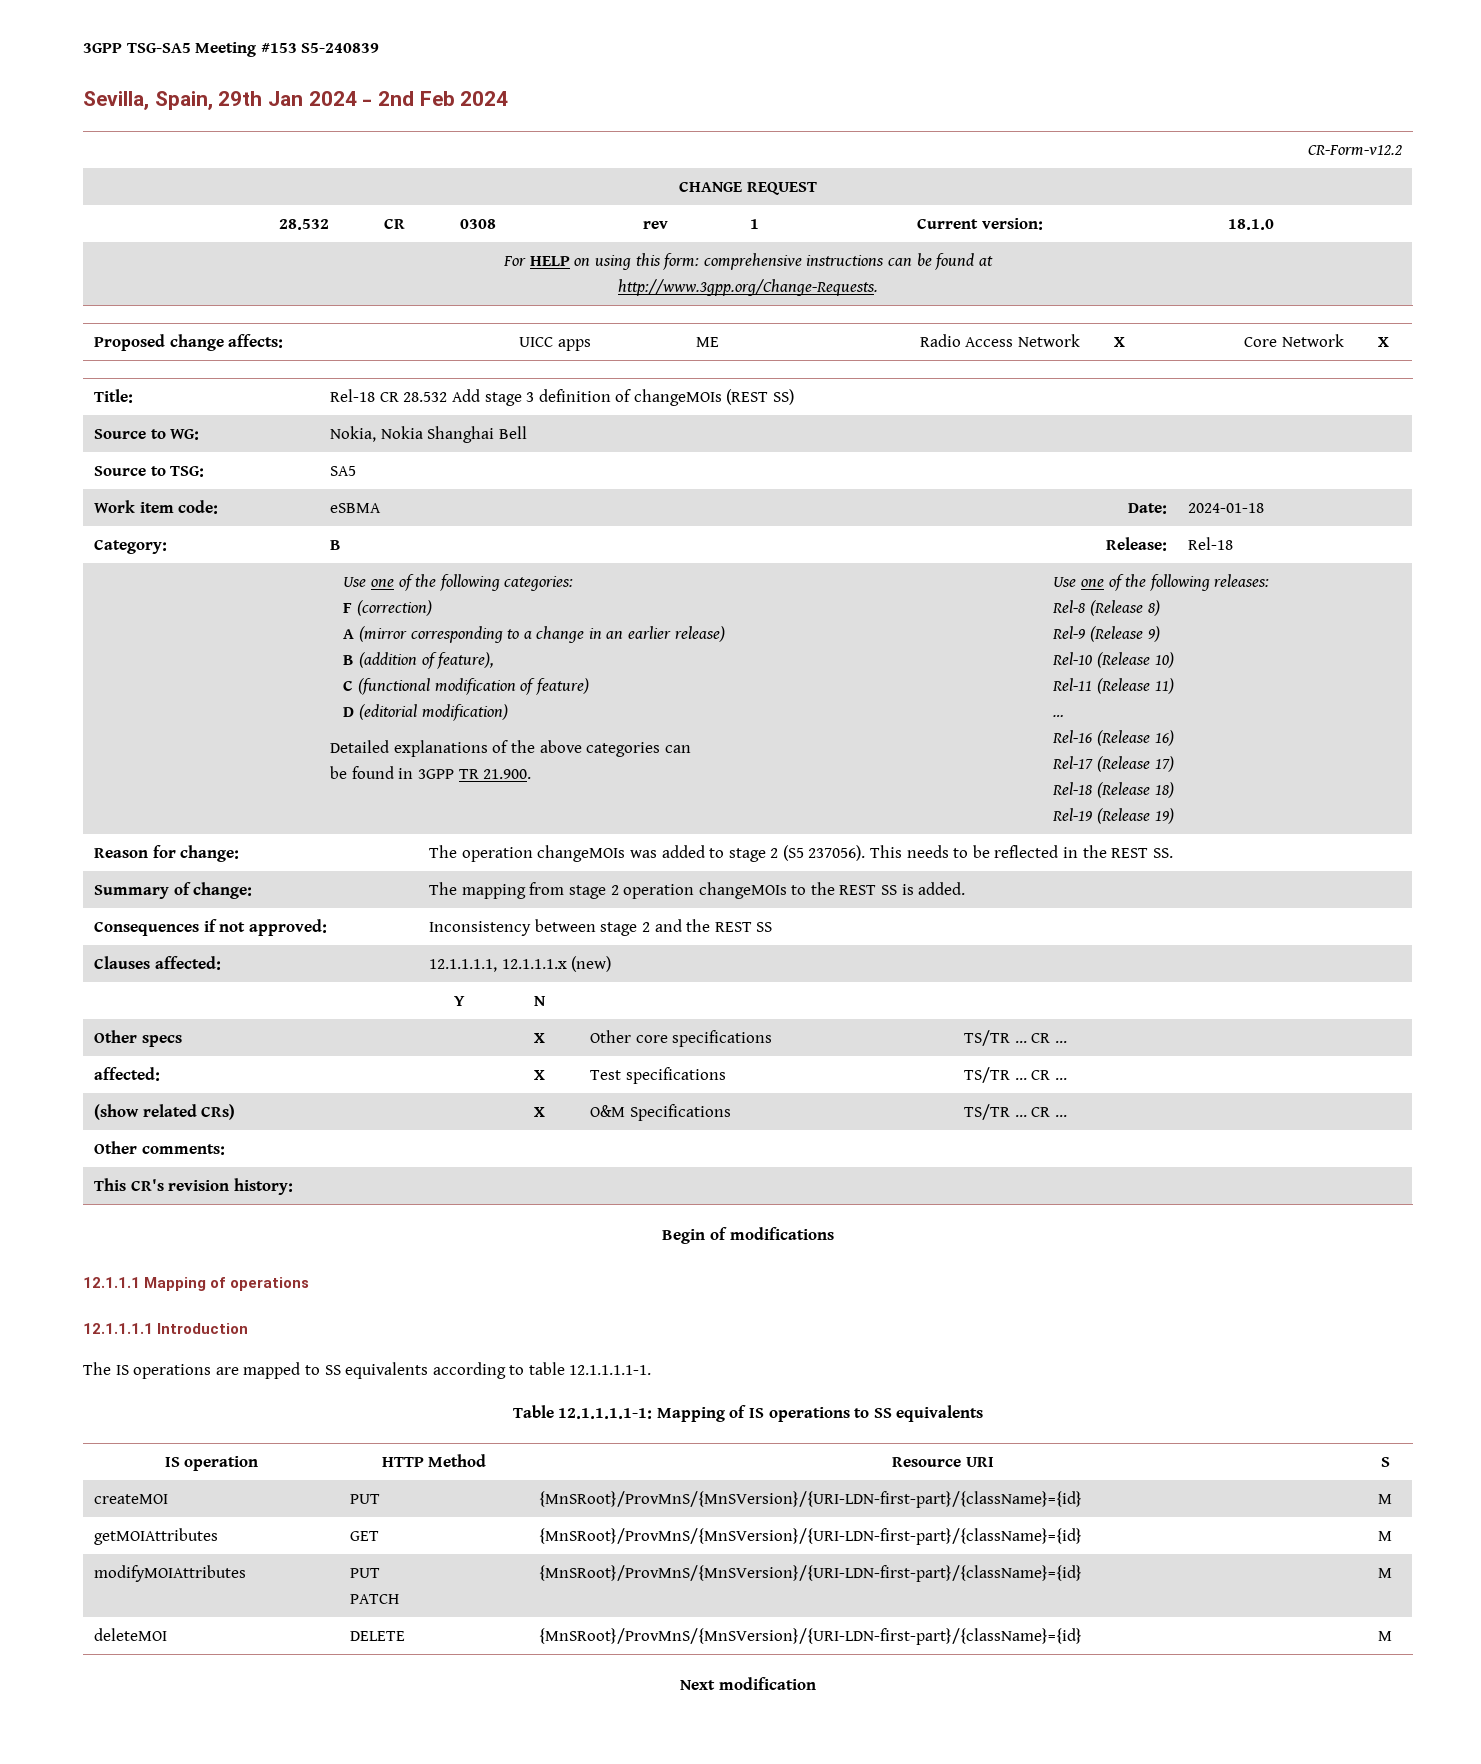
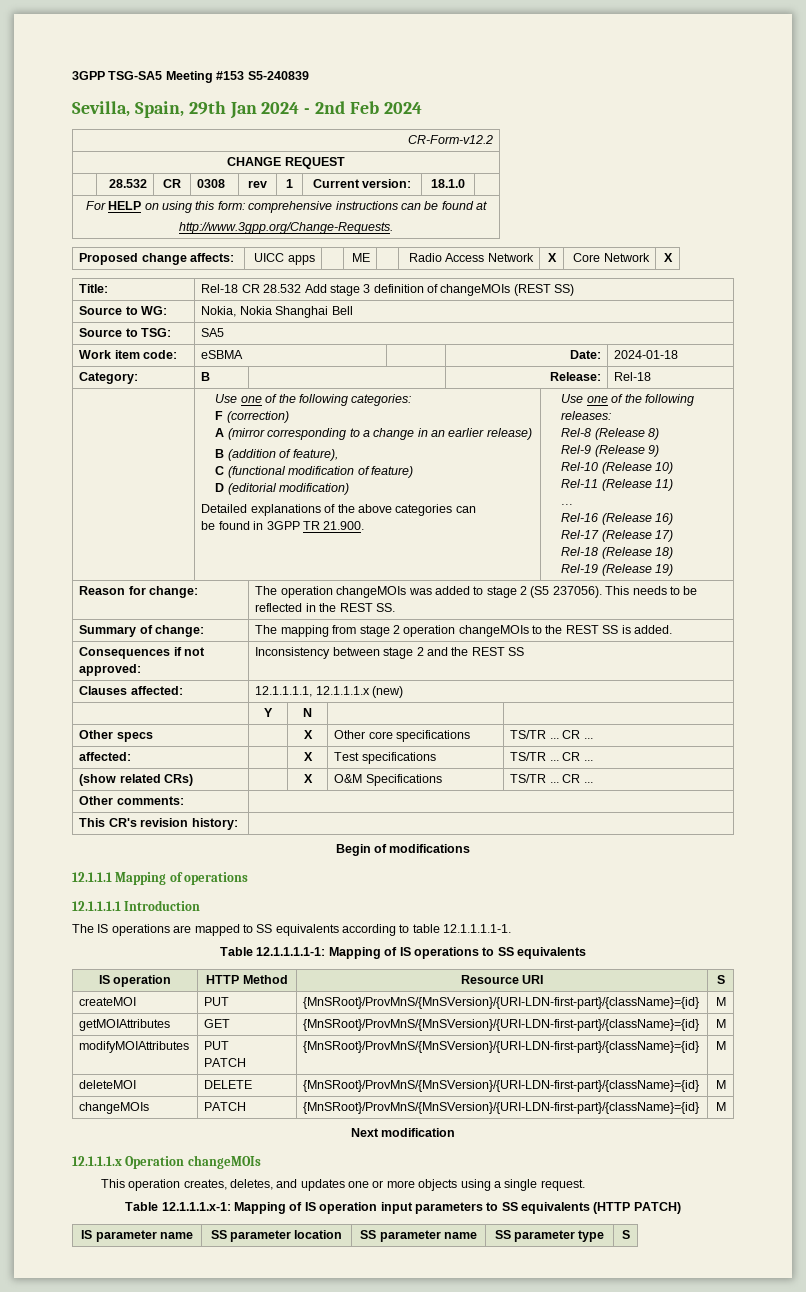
[680,1677,816,1690] // Next modification -> [79,1102,150,1114] [204,1102,247,1111] [303,1102,700,1114] [715,1102,726,1111] [350,1128,456,1137] [72,1155,261,1169] [100,1179,585,1191] [125,1202,681,1214] [81,1230,193,1242] [210,1230,343,1242] [360,1230,477,1242] [494,1230,605,1242] [621,1230,630,1239] // changeMOIs | PATCH | {MnSRoot}/ProvMnS/{MnSVersion}/{URI-LDN-first-part}/{className}={id} | M // Next modification // 12.1.1.1.x Operation changeMOIs // This operation creates, deletes, and updates one or more objects using a single request. // Table 12.1.1.1.x-1: Mapping of IS operation input parameters to SS equivalents (HTTP PATCH) // IS parameter name | SS parameter location | SS parameter name | SS parameter type | S

